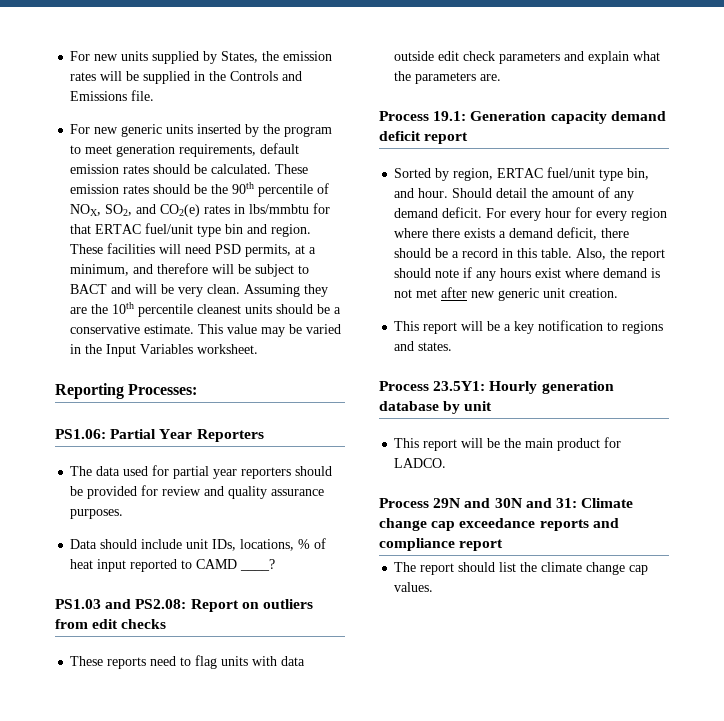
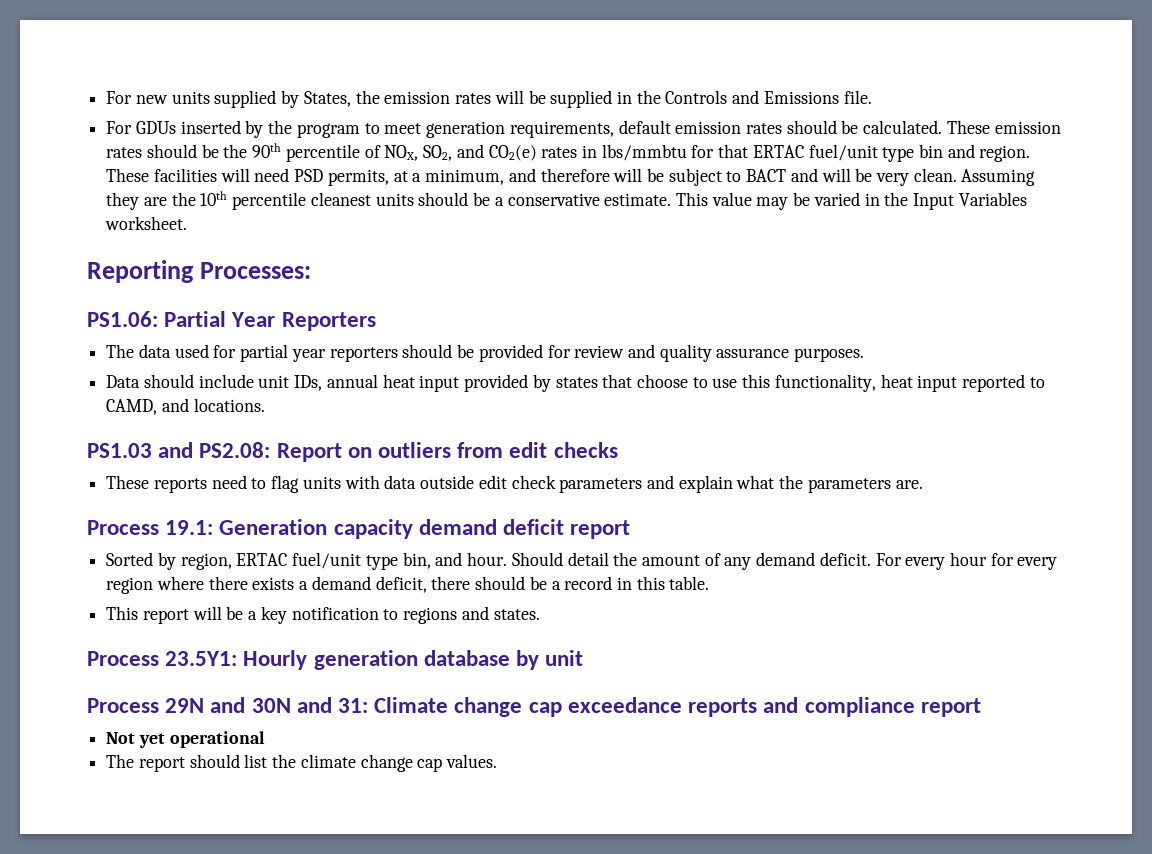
[94,124,194,137] new generic units -> [135,121,176,134] GDUs
[240,538,327,551] locations, % of -> [326,374,876,392] annual heat input provided by states that choose to use this functionality,
[196,559,276,571] CAMD ____? -> [106,398,265,415] CAMD, and locations.
[576,248,666,261] [394,267,661,281] [394,287,619,301] Also, the report should note if any hours exist where demand is not met after new generic unit creation. -> (710, 583) none
[394,437,622,451] [394,458,447,468] // This report will be the main product for LADCO. -> (584, 658) none
(504, 545) none -> [106,731,265,748] // Not yet operational

